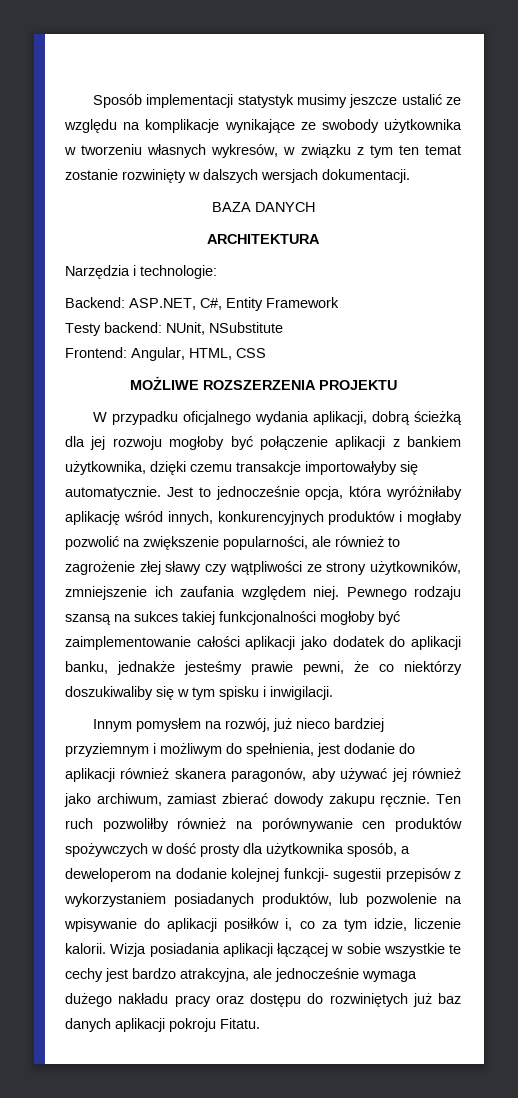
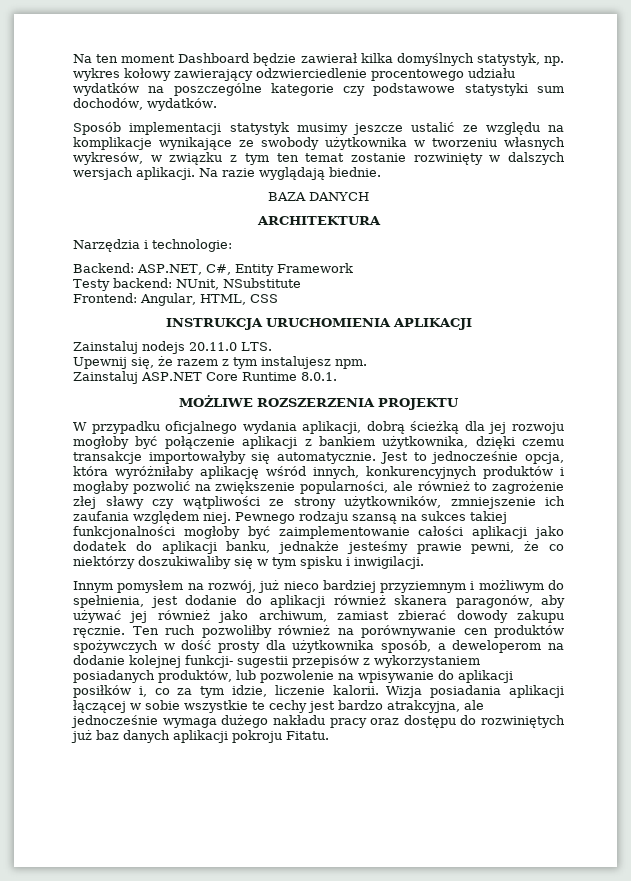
(92, 101) none -> [73,53,564,66] [73,68,515,81] [73,83,564,96] [73,98,217,111] Na ten moment Dashboard będzie zawierał kilka domyślnych statystyk, np. wykres kołowy zawierający odzwierciedlenie procentowego udziału wydatków na poszczególne kategorie czy podstawowe statystyki sum dochodów, wydatków. //
[322,169,410,183] dokumentacji. -> [136,167,381,180] aplikacji. Na razie wyglądają biednie.
(266, 353) none -> [165,318,472,330] [73,341,272,354] [73,356,367,369] [73,371,337,384] // INSTRUKCJA URUCHOMIENIA APLIKACJI // Zainstaluj nodejs 20.11.0 LTS. // Upewnij się, że razem z tym instalujesz npm. // Zainstaluj ASP.NET Core Runtime 8.0.1.

